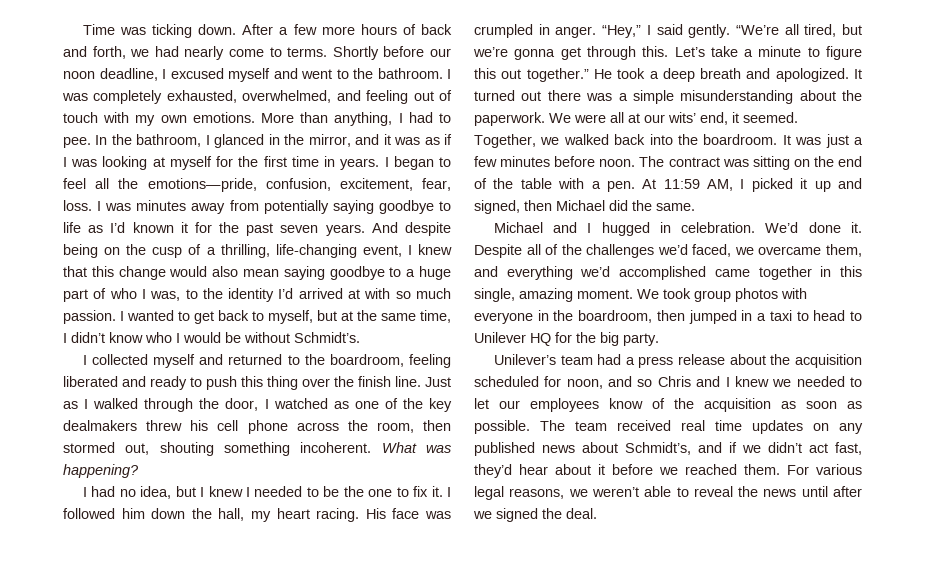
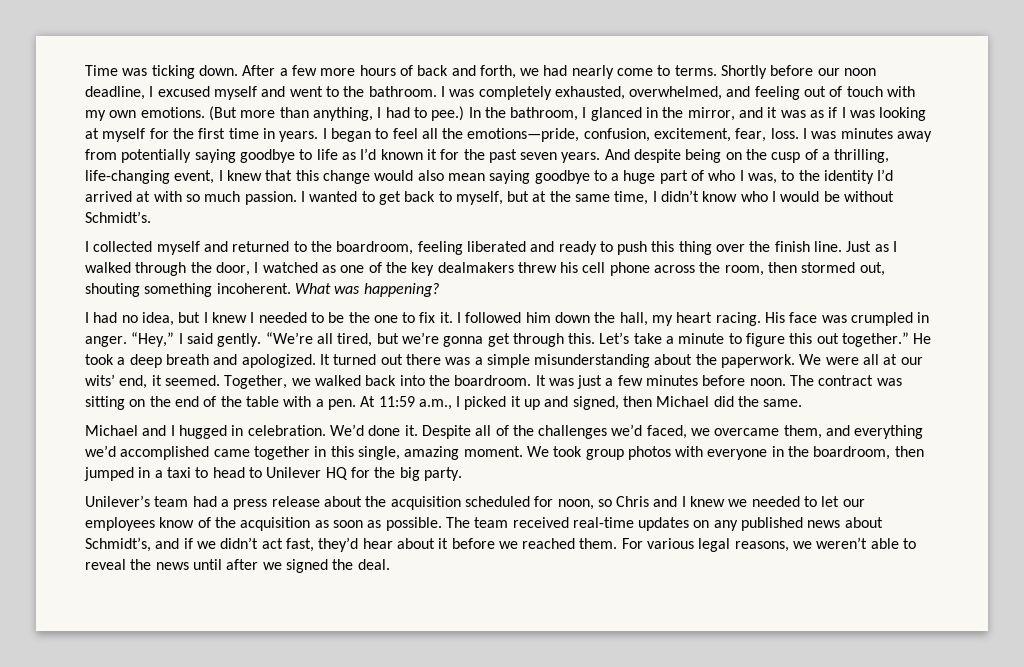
[261,113,294,123] More -> [208,106,276,121] (But more
[63,137,91,148] pee. -> [431,106,465,121] pee.)
[707,179,734,191] AM, -> [418,399,452,410] a.m.,
[608,376,633,387] and -> (594, 504) none
[681,420,742,431] real time -> [572,517,634,528] real-time

